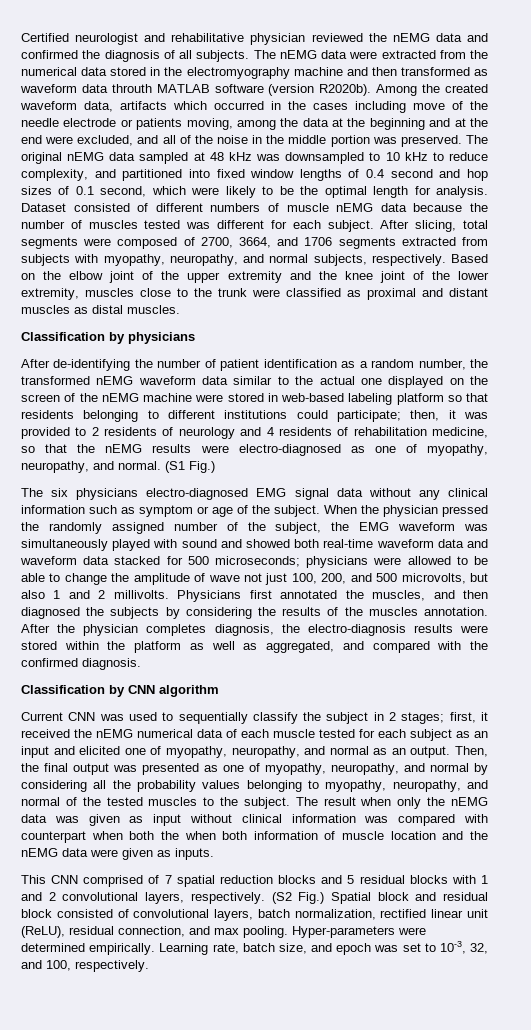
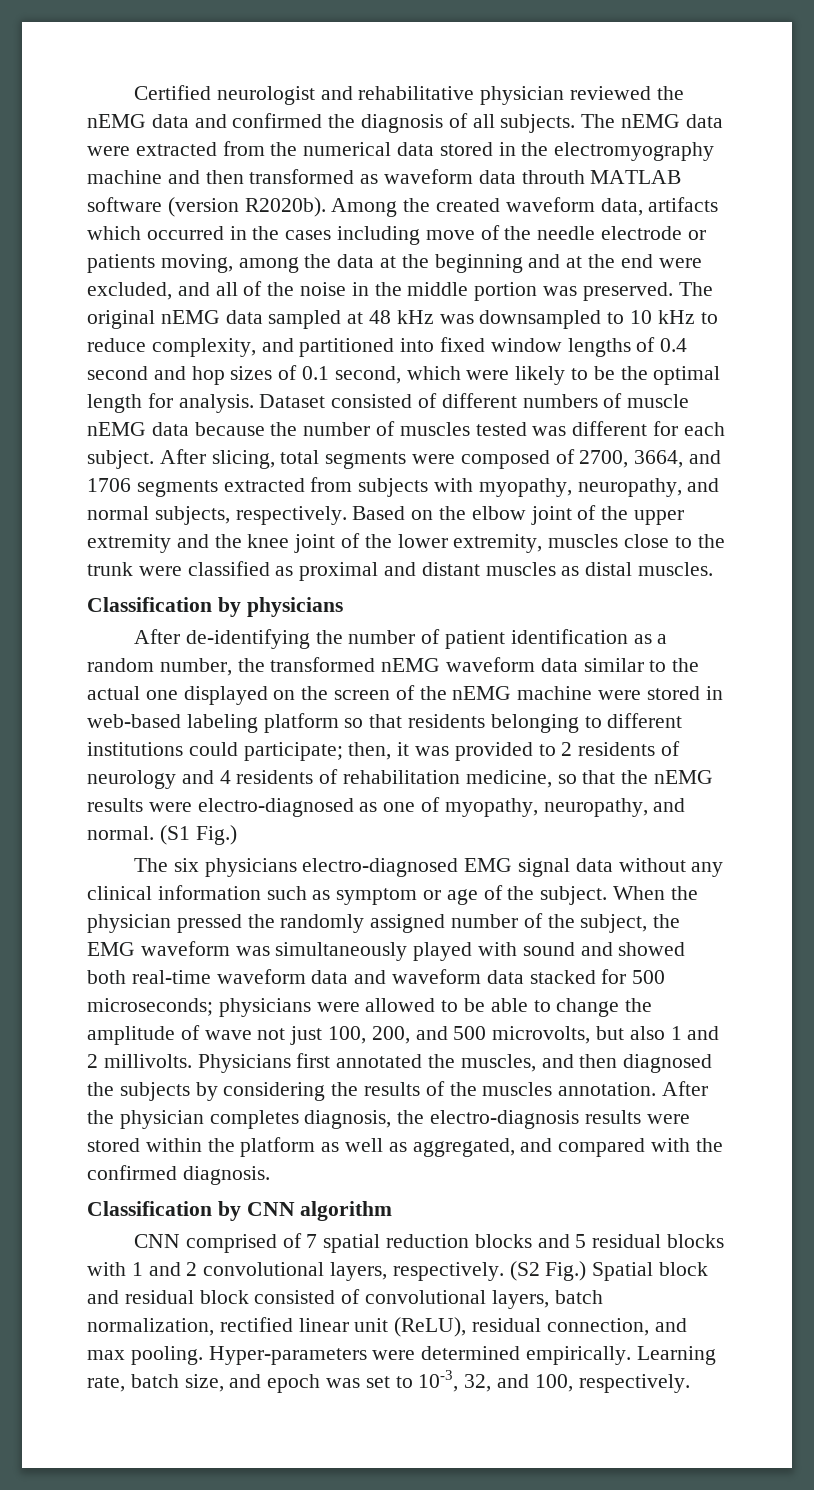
[21,712,489,724] [21,729,488,741] [21,746,488,758] [21,763,488,775] [21,780,488,792] [21,797,489,809] [21,814,489,826] [21,831,488,843] [21,848,214,860] [21,875,46,884] Current CNN was used to sequentially classify the subject in 2 stages; first, it received the nEMG numerical data of each muscle tested for each subject as an input and elicited one of myopathy, neuropathy, and normal as an output. Then, the final output was presented as one of myopathy, neuropathy, and normal by considering all the probability values belonging to myopathy, neuropathy, and normal of the tested muscles to the subject. The result when only the nEMG data was given as input without clinical information was compared with counterpart when both the when both information of muscle location and the nEMG data were given as inputs. // This -> (393, 1211) none

